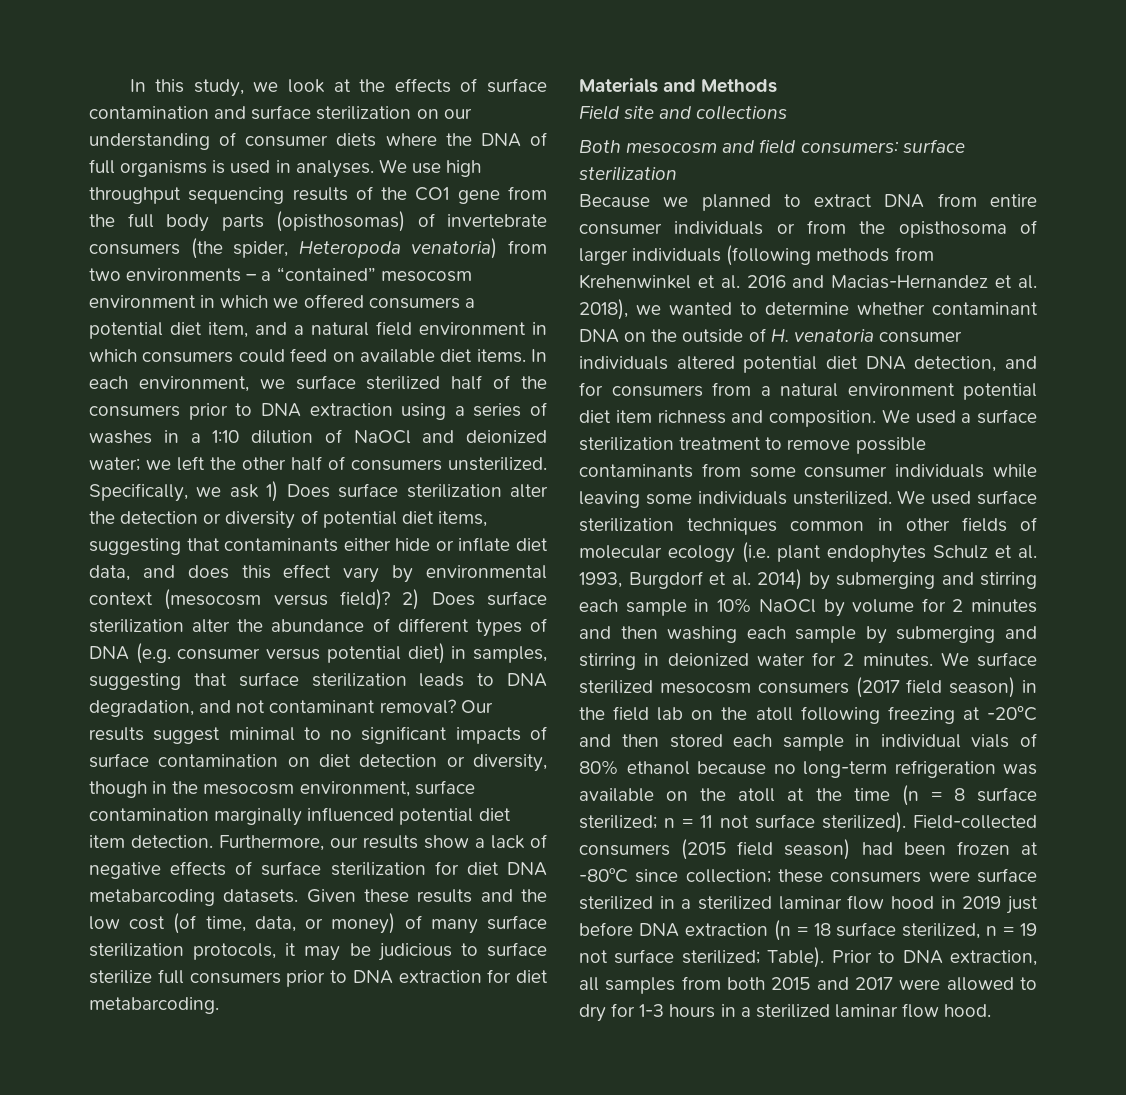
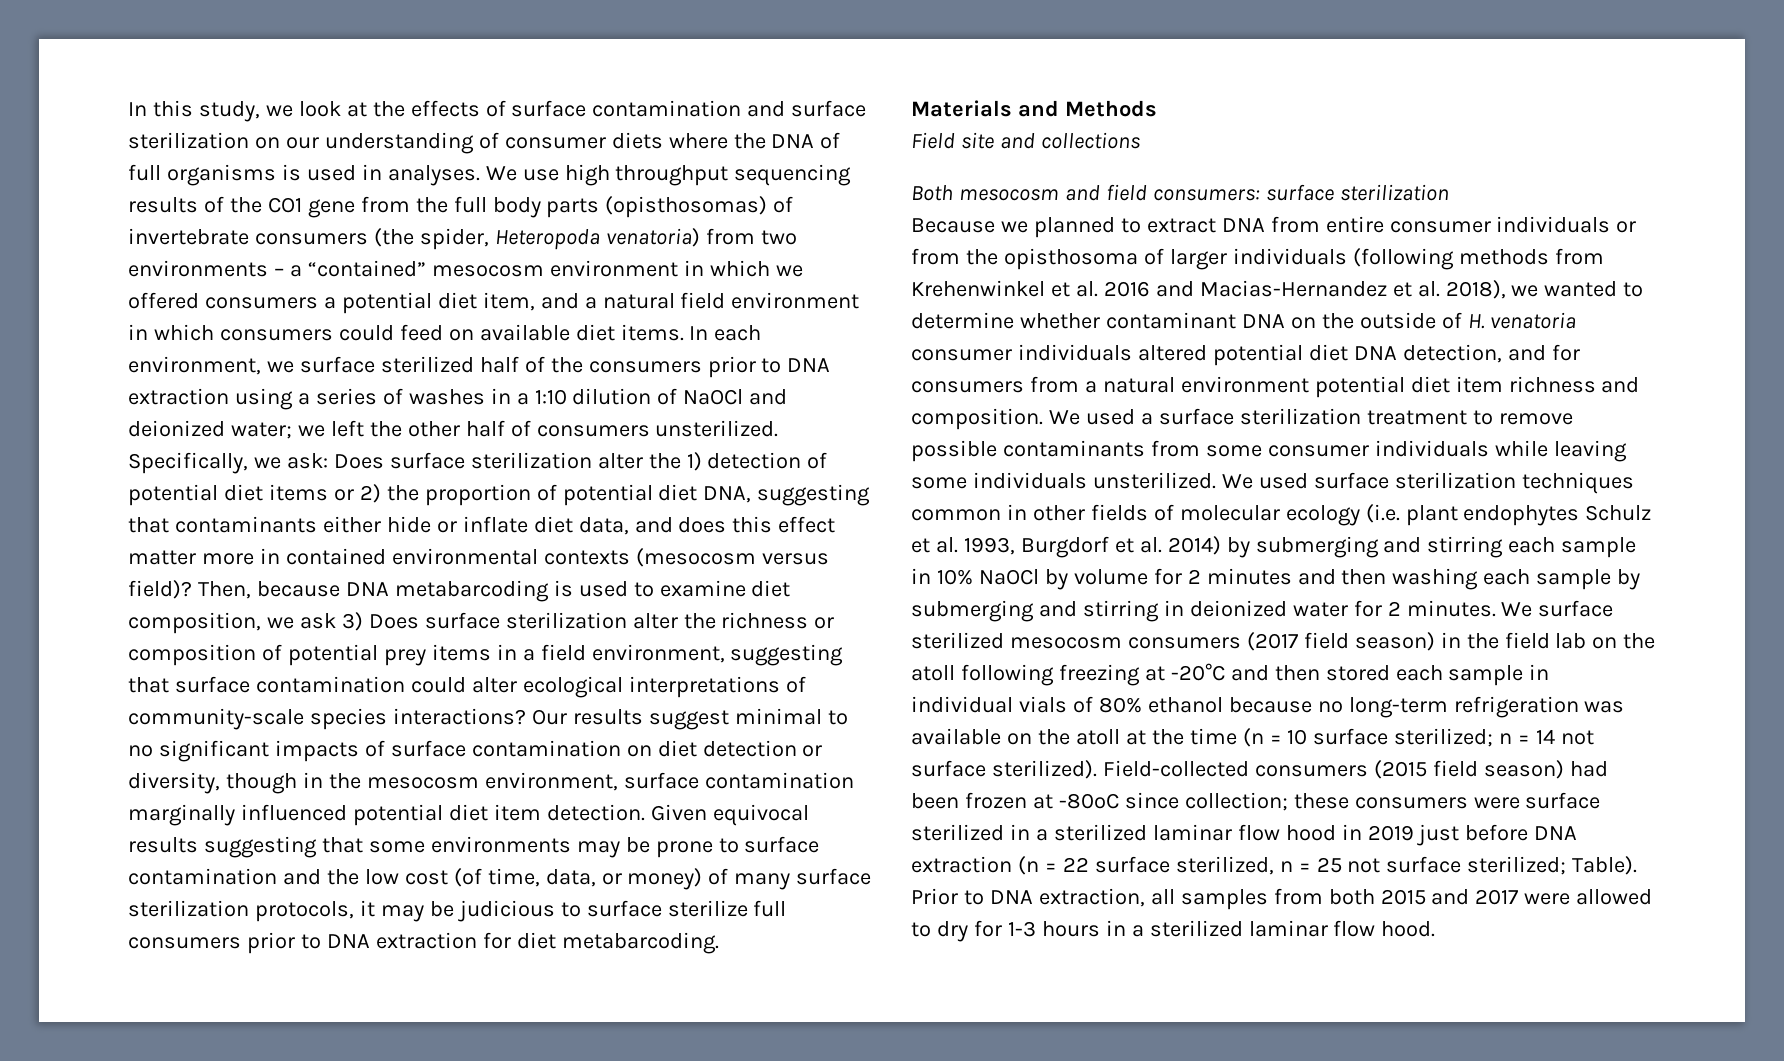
[229,481,548,502] [89,510,487,529] ask 1) Does surface sterilization alter the detection or diversity of potential diet items, -> [286,452,828,471] [128,484,752,506] ask: Does surface sterilization alter the 1) detection of potential diet items or 2) the proportion of potential diet DNA,
[343,565,547,583] [89,589,547,610] [89,618,548,637] [89,643,547,664] [89,672,547,690] [89,699,456,717] vary by environmental context (mesocosm versus field)? 2) Does surface sterilization alter the abundance of different types of DNA (e.g. consumer versus potential diet) in samples, suggesting that surface sterilization leads to DNA degradation, and not contaminant removal? -> [128,548,829,567] [128,580,791,602] [128,612,835,634] [128,644,844,666] [128,676,806,698] [128,708,526,730] matter more in contained environmental contexts (mesocosm versus field)? Then, because DNA metabarcoding is used to examine diet composition, we ask 3) Does surface sterilization alter the richness or composition of potential prey items in a field environment, suggesting that surface contamination could alter ecological interpretations of community-scale species interactions?
[219,834,547,851] [89,861,547,879] [89,889,473,906] Furthermore, our results show a lack of negative effects of surface sterilization for diet DNA metabarcoding datasets. Given these results -> [650,804,809,826] [128,836,820,858] [128,868,277,885] Given equivocal results suggesting that some environments may be prone to surface contamination
[953,788,965,801] 8 -> [1287,729,1308,745] 10
[700,815,713,828] 11 -> [1536,729,1556,744] 14
[813,923,831,936] 18 -> [1062,857,1089,872] 22
[1020,923,1037,936] 19 -> [1316,857,1342,873] 25

